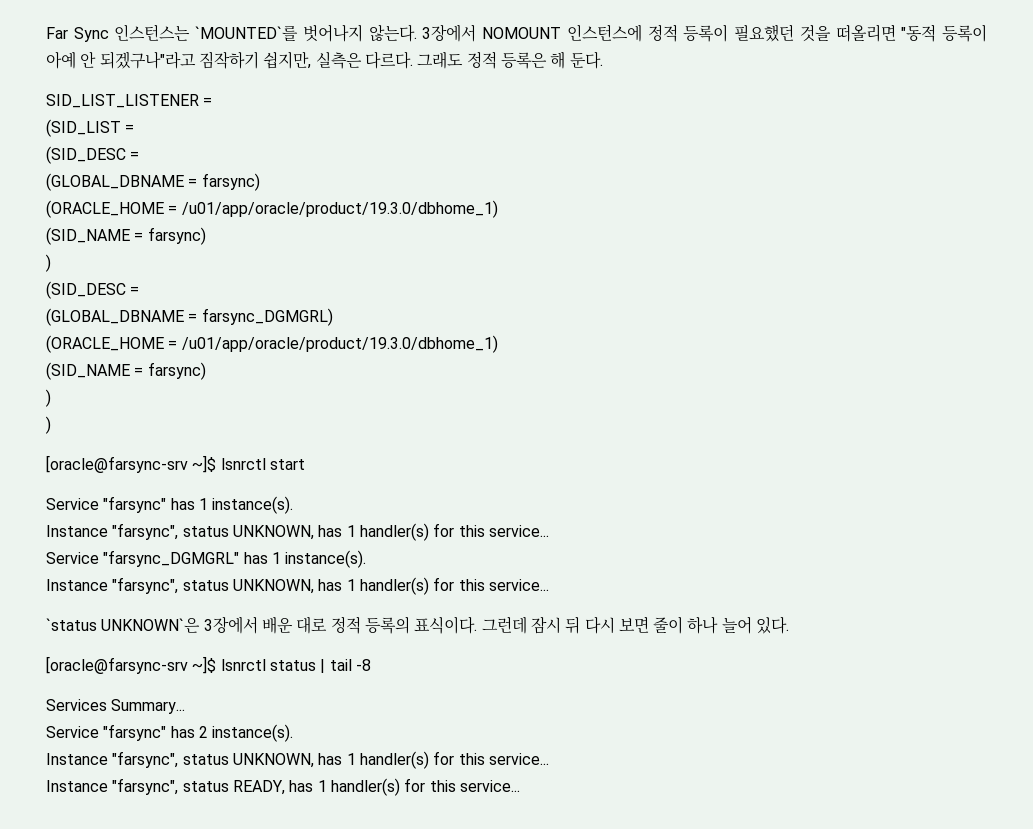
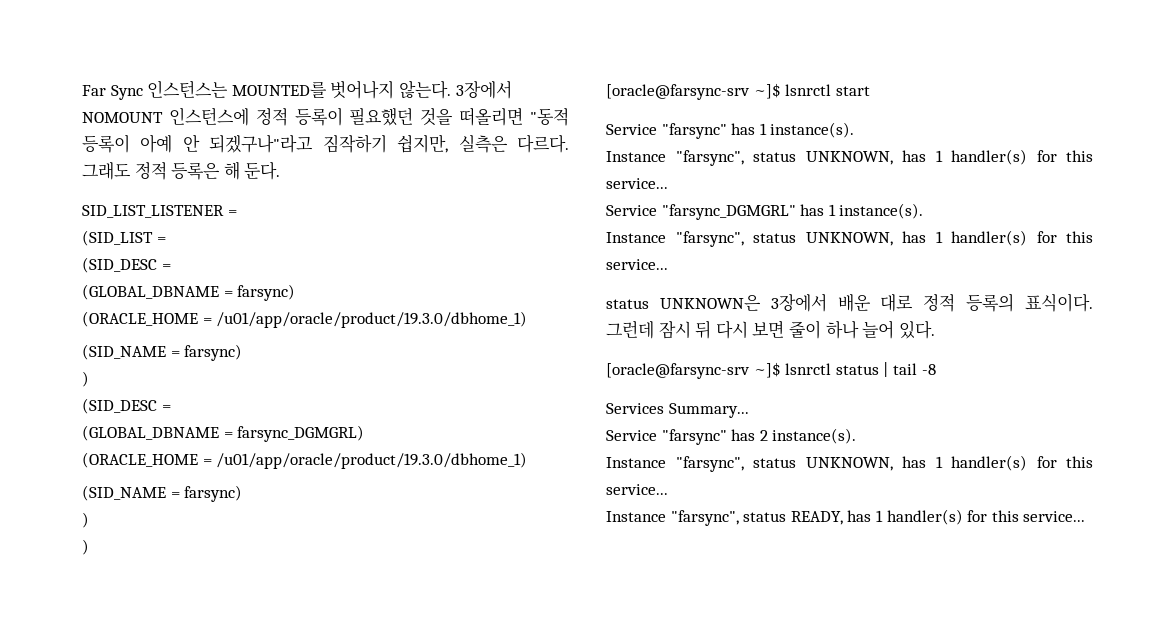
[195,26,299,41] `MOUNTED`를 -> [231,82,327,98] MOUNTED를
[46,618,201,633] `status UNKNOWN`은 -> [606,295,761,311] status UNKNOWN은

